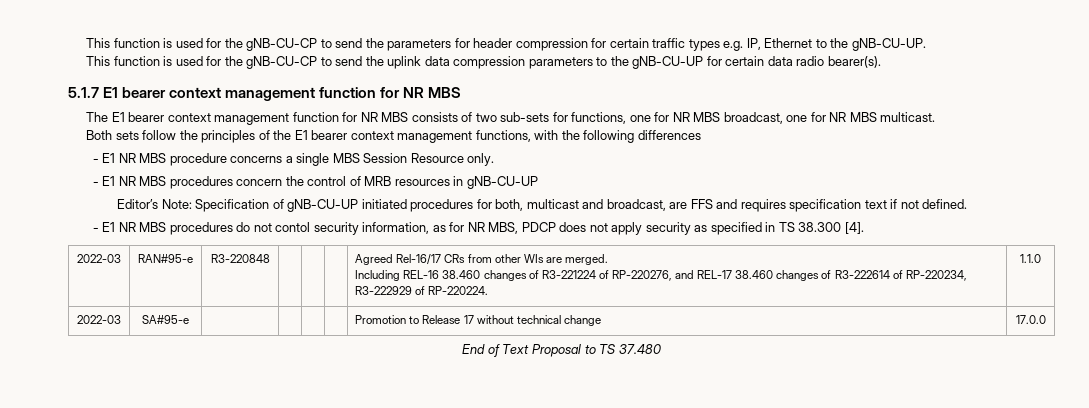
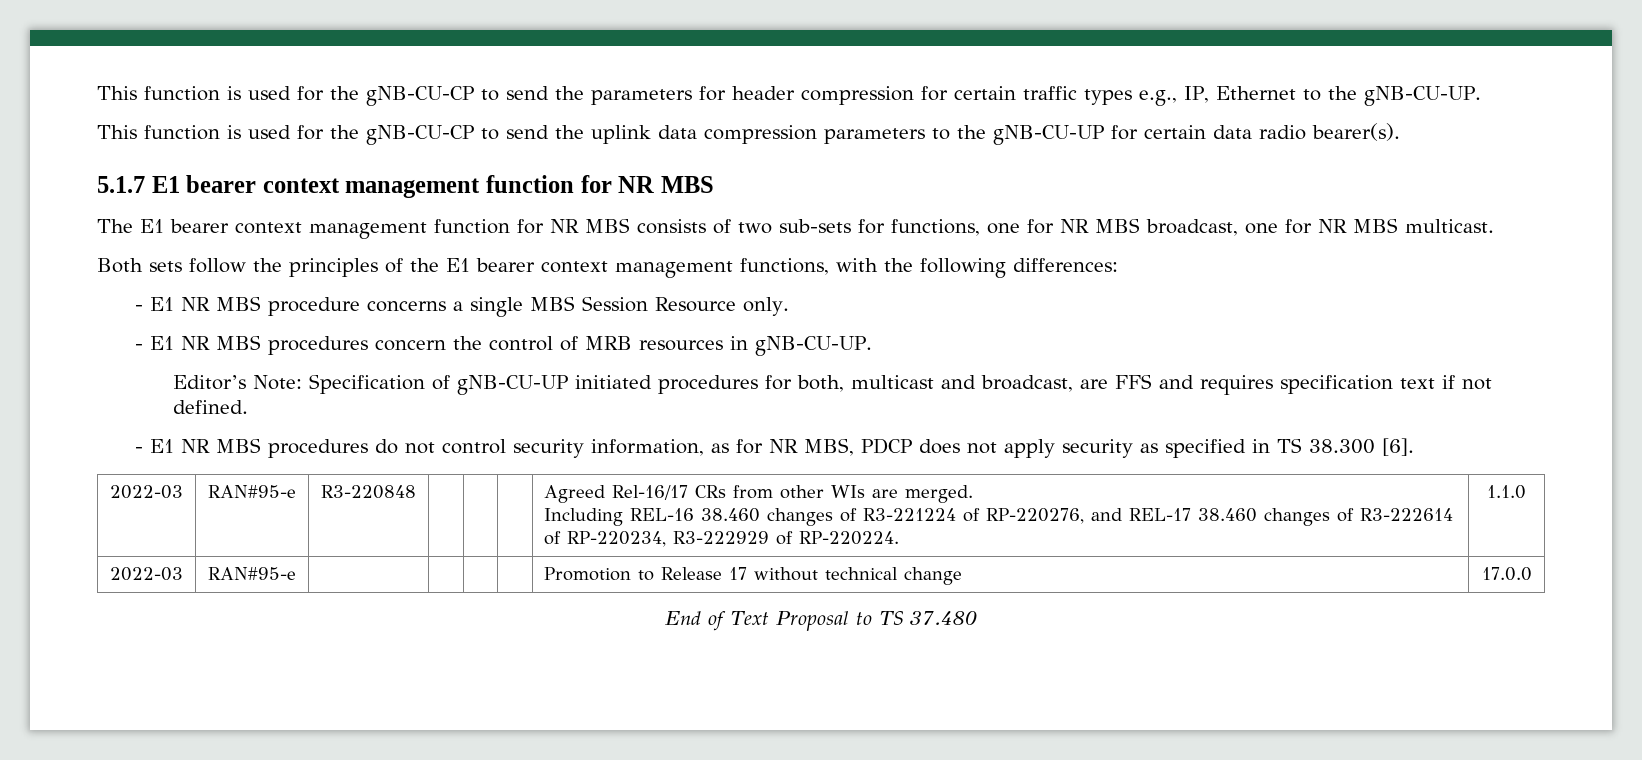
[723,41,744,51] e.g. -> [1139,90,1177,106] e.g.,
[637,130,701,140] differences -> [1013,258,1118,272] differences:
[466,176,538,189] gNB-CU-UP -> [754,336,872,356] gNB-CU-UP.
[275,222,311,232] contol -> [441,439,506,454] control
[844,222,864,234] [4]. -> [1381,438,1414,456] [6].
[142,315,189,324] SA#95-e -> [208,567,296,580] RAN#95-e

